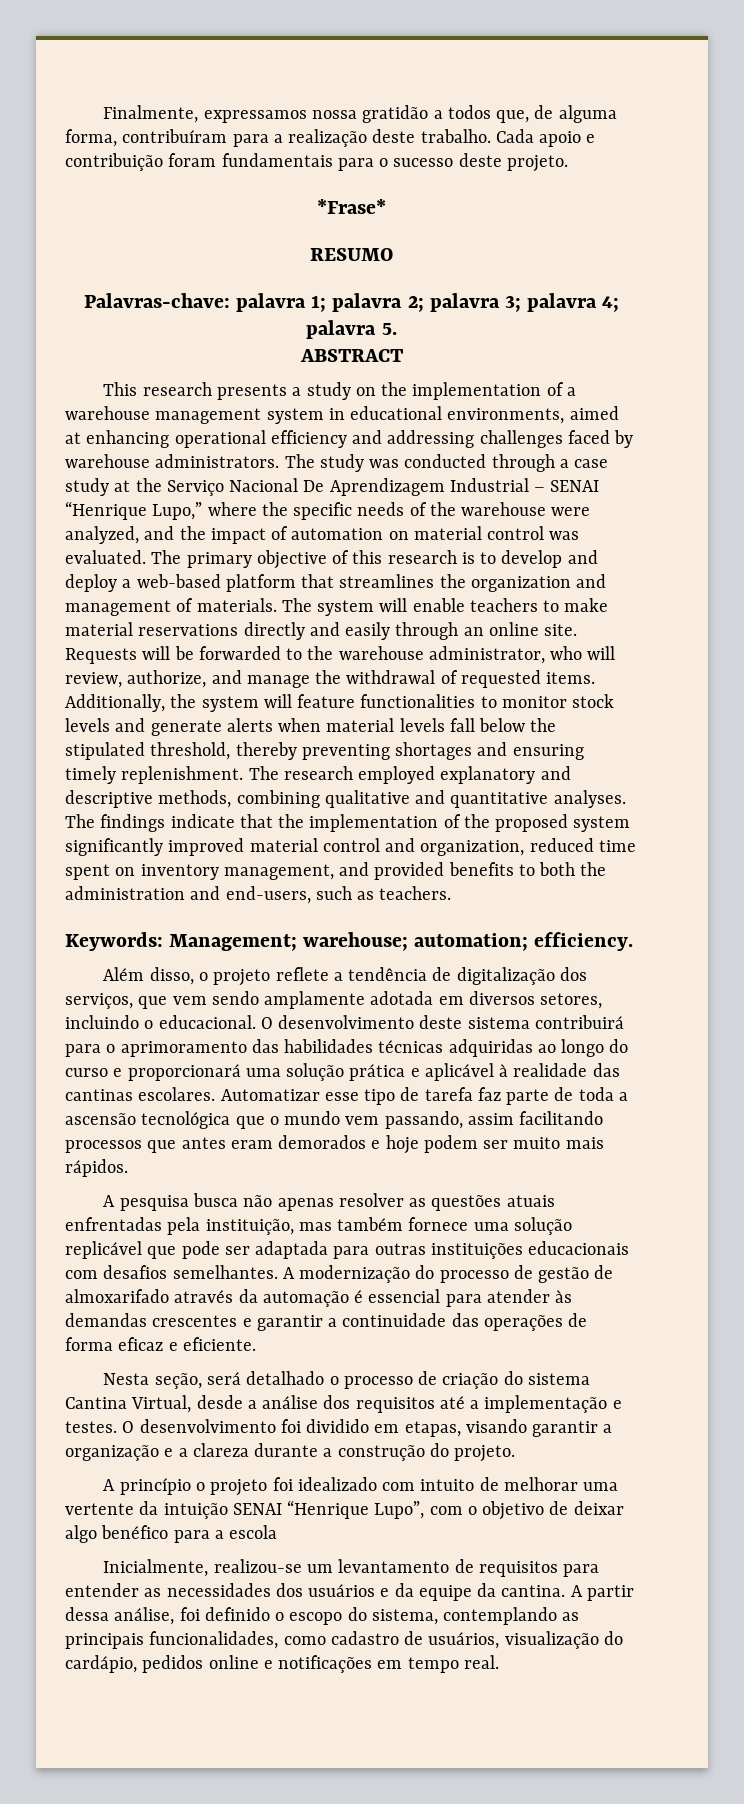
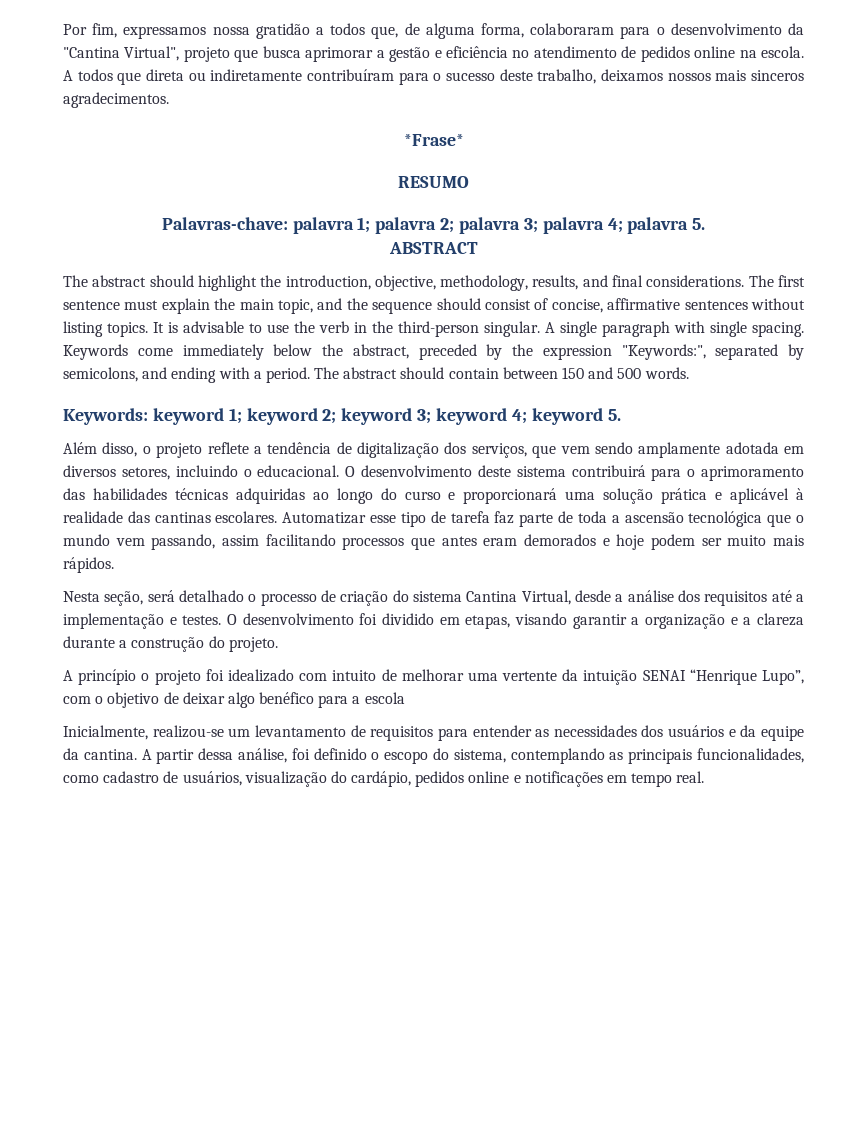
[103,105,199,123] Finalmente, -> [63,23,118,38] Por fim,
[122,129,596,147] [65,153,568,172] contribuíram para a realização deste trabalho. Cada apoio e contribuição foram fundamentais para o sucesso deste projeto. -> [530,23,805,39] [63,46,804,62] [63,69,804,85] [63,92,169,108] colaboraram para o desenvolvimento da "Cantina Virtual", projeto que busca aprimorar a gestão e eficiência no atendimento de pedidos online na escola. A todos que direta ou indiretamente contribuíram para o sucesso deste trabalho, deixamos nossos mais sinceros agradecimentos.
[103,382,576,400] [65,406,619,424] [65,430,634,448] [65,454,609,472] [65,478,600,496] [65,501,591,520] [65,526,580,544] [65,550,598,569] [65,574,607,592] [65,598,609,616] [65,622,578,640] [65,646,616,664] [65,670,596,688] [65,694,615,712] [65,718,557,736] [65,742,584,760] [65,766,571,784] [65,790,626,808] [65,814,631,832] [65,838,636,856] [65,862,607,880] [65,886,452,904] [65,932,634,951] This research presents a study on the implementation of a warehouse management system in educational environments, aimed at enhancing operational efficiency and addressing challenges faced by warehouse administrators. The study was conducted through a case study at the Serviço Nacional De Aprendizagem Industrial – SENAI “Henrique Lupo,” where the specific needs of the warehouse were analyzed, and the impact of automation on material control was evaluated. The primary objective of this research is to develop and deploy a web-based platform that streamlines the organization and management of materials. The system will enable teachers to make material reservations directly and easily through an online site. Requests will be forwarded to the warehouse administrator, who will review, authorize, and manage the withdrawal of requested items. Additionally, the system will feature functionalities to monitor stock levels and generate alerts when material levels fall below the stipulated threshold, thereby preventing shortages and ensuring timely replenishment. The research employed explanatory and descriptive methods, combining qualitative and quantitative analyses. The findings indicate that the implementation of the proposed system significantly improved material control and organization, reduced time spent on inventory management, and provided benefits to both the administration and end-users, such as teachers. // Keywords: Management; warehouse; automation; efficiency. -> [63,275,805,291] [63,298,805,314] [63,321,804,337] [63,344,804,360] [63,367,689,383] [63,408,621,425] The abstract should highlight the introduction, objective, methodology, results, and final considerations. The first sentence must explain the main topic, and the sequence should consist of concise, affirmative sentences without listing topics. It is advisable to use the verb in the third-person singular. A single paragraph with single spacing. Keywords come immediately below the abstract, preceded by the expression "Keywords:", separated by semicolons, and ending with a period. The abstract should contain between 150 and 500 words. // Keywords: keyword 1; keyword 2; keyword 3; keyword 4; keyword 5.
[103,1193,555,1211] [65,1217,572,1235] [65,1241,630,1259] [65,1265,614,1283] [65,1289,573,1307] [65,1313,588,1331] [65,1337,256,1351] // A pesquisa busca não apenas resolver as questões atuais enfrentadas pela instituição, mas também fornece uma solução replicável que pode ser adaptada para outras instituições educacionais com desafios semelhantes. A modernização do processo de gestão de almoxarifado através da automação é essencial para atender às demandas crescentes e garantir a continuidade das operações de forma eficaz e eficiente. -> (114, 565) none

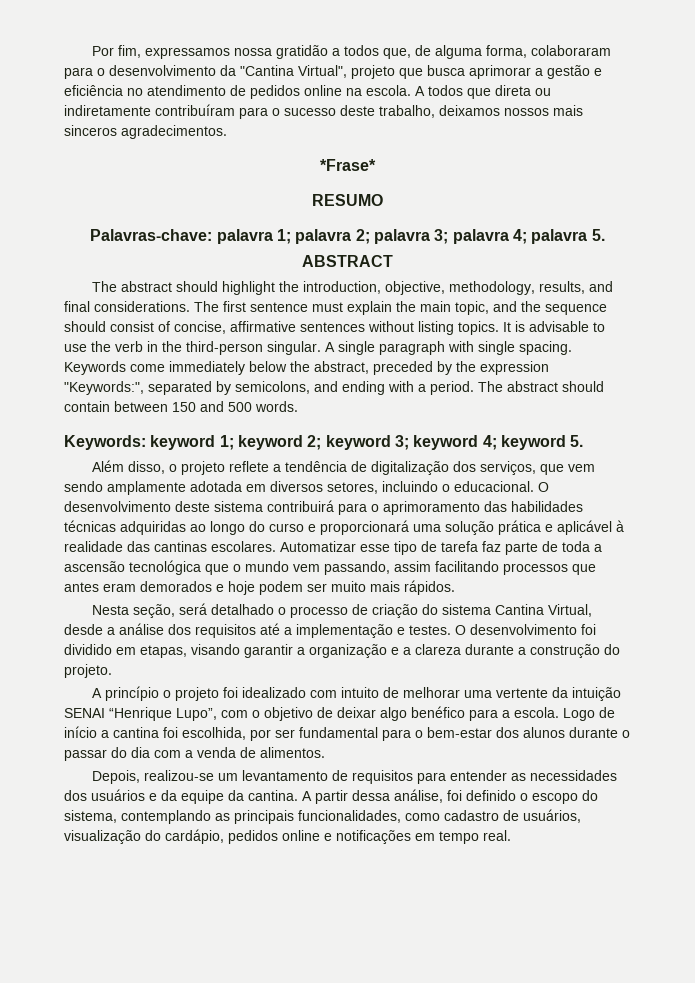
[364,692,405,704] [63,725,148,740] escola // Inicialmente, -> [514,707,615,721] [64,726,630,741] [64,747,325,761] [92,770,141,784] escola. Logo de início a cantina foi escolhida, por ser fundamental para o bem-estar dos alunos durante o passar do dia com a venda de alimentos. // Depois,

